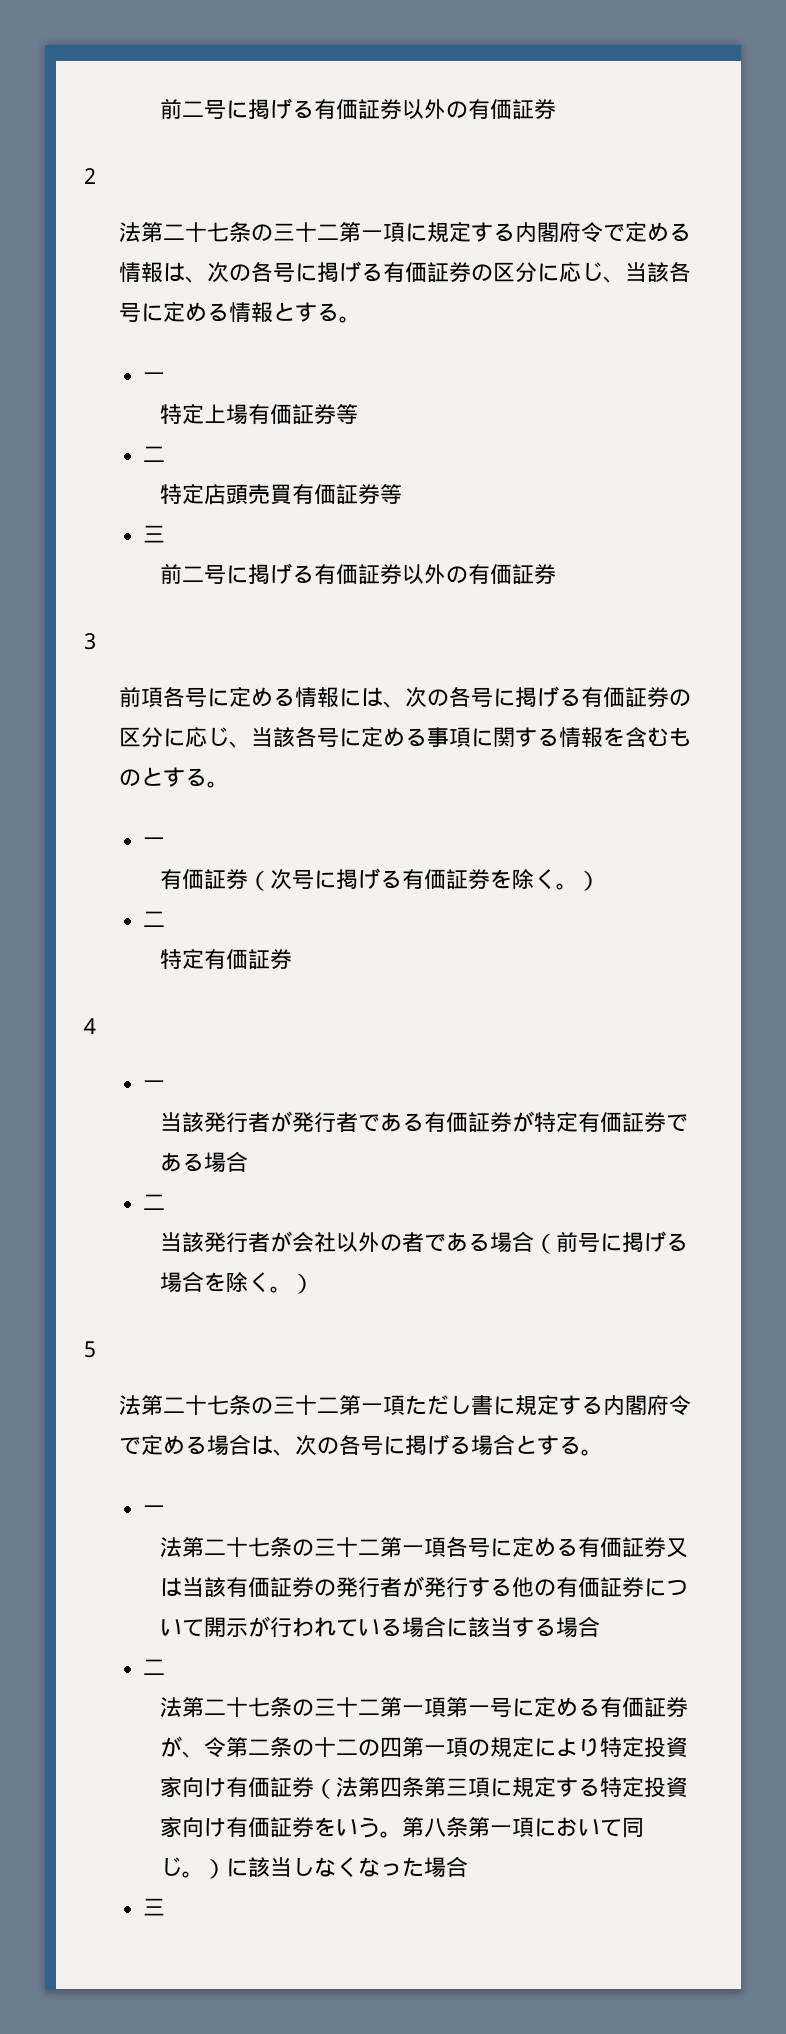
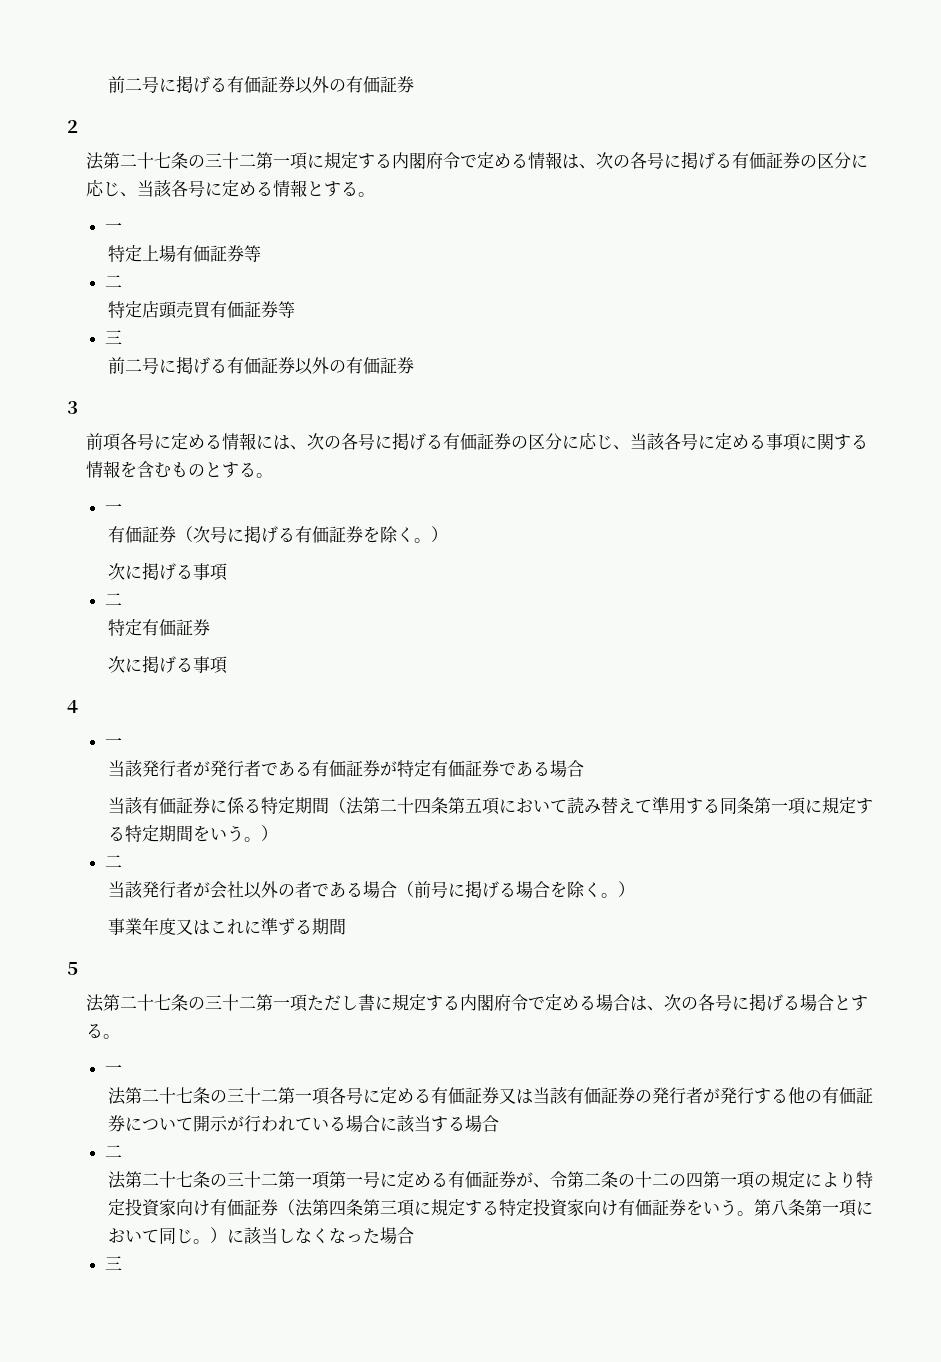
(600, 881) none -> [108,562,228,581] // 次に掲げる事項
(292, 959) none -> [108,655,228,674] // 次に掲げる事項
(248, 1161) none -> [108,797,874,815] [108,825,279,843] // 当該有価証券に係る特定期間（法第二十四条第五項において読み替えて準用する同条第一項に規定する特定期間をいう。）
(314, 1284) none -> [108,917,347,935] // 事業年度又はこれに準ずる期間

